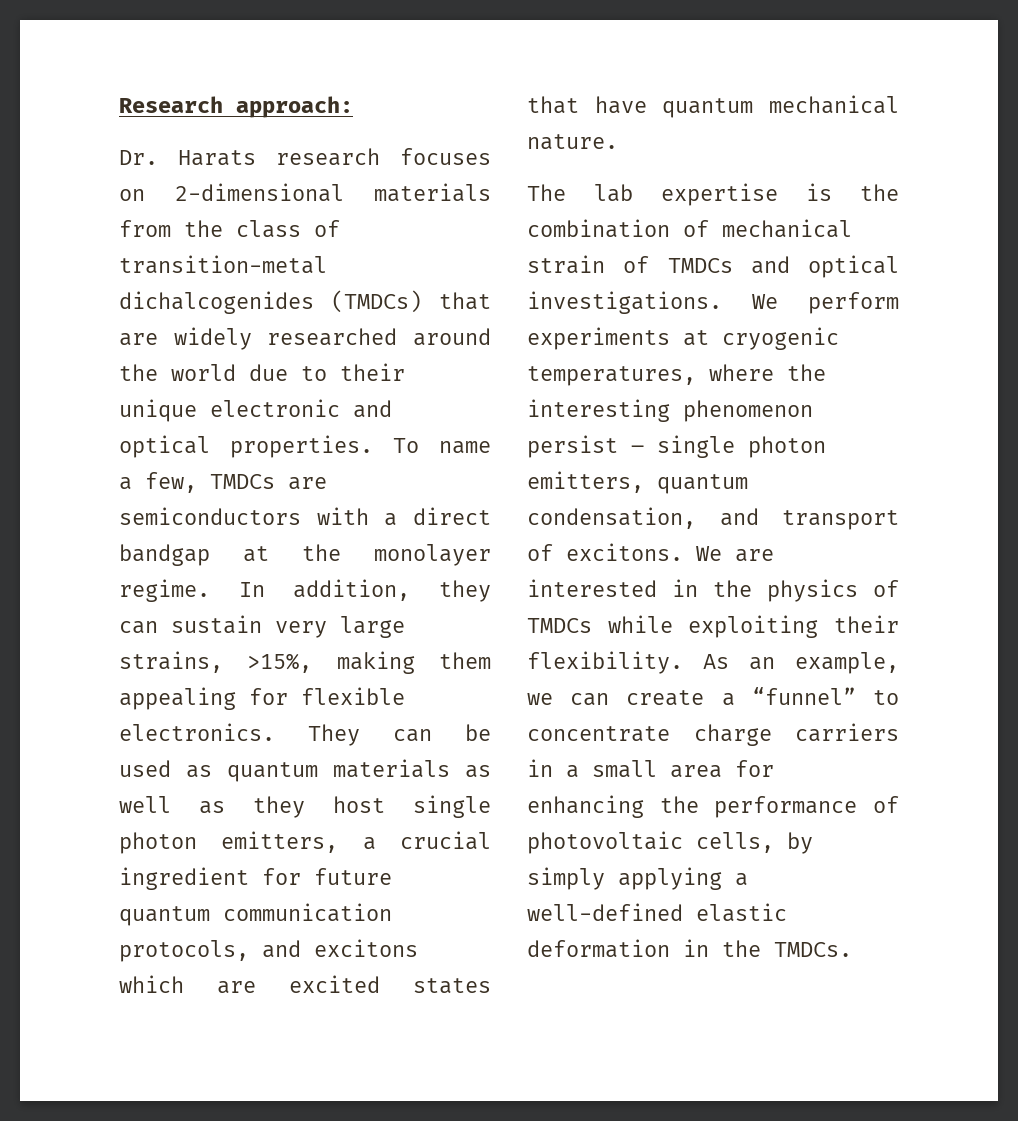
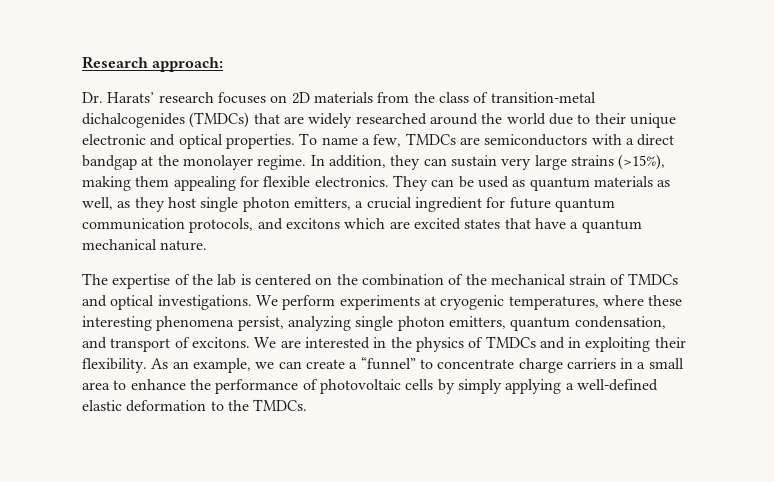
[178,150,256,166] Harats -> [107,92,155,103] Harats’
[175,183,344,202] 2-dimensional -> [291,92,310,104] 2D
[119,651,313,673] strains, >15%, -> [570,154,666,170] strains (>15%),
[119,796,171,813] well -> [82,197,113,210] well,
(647, 105) none -> [570,222,579,229] a
[594,183,832,206] lab expertise is -> [112,274,333,289] expertise of the lab is centered on
(709, 228) none -> [465,274,487,285] the
[787,364,826,381] [527,399,813,422] [527,435,644,458] the interesting phenomenon persist – -> [648,295,683,306] [82,316,351,331] these interesting phenomena persist, analyzing
[607,615,673,633] while -> [539,337,582,349] and in
[735,760,774,777] [527,795,644,818] for enhancing -> [113,379,186,390] to enhance
[696,832,774,853] cells, -> [405,379,434,390] cells
[683,939,709,957] in -> [210,401,224,411] to

